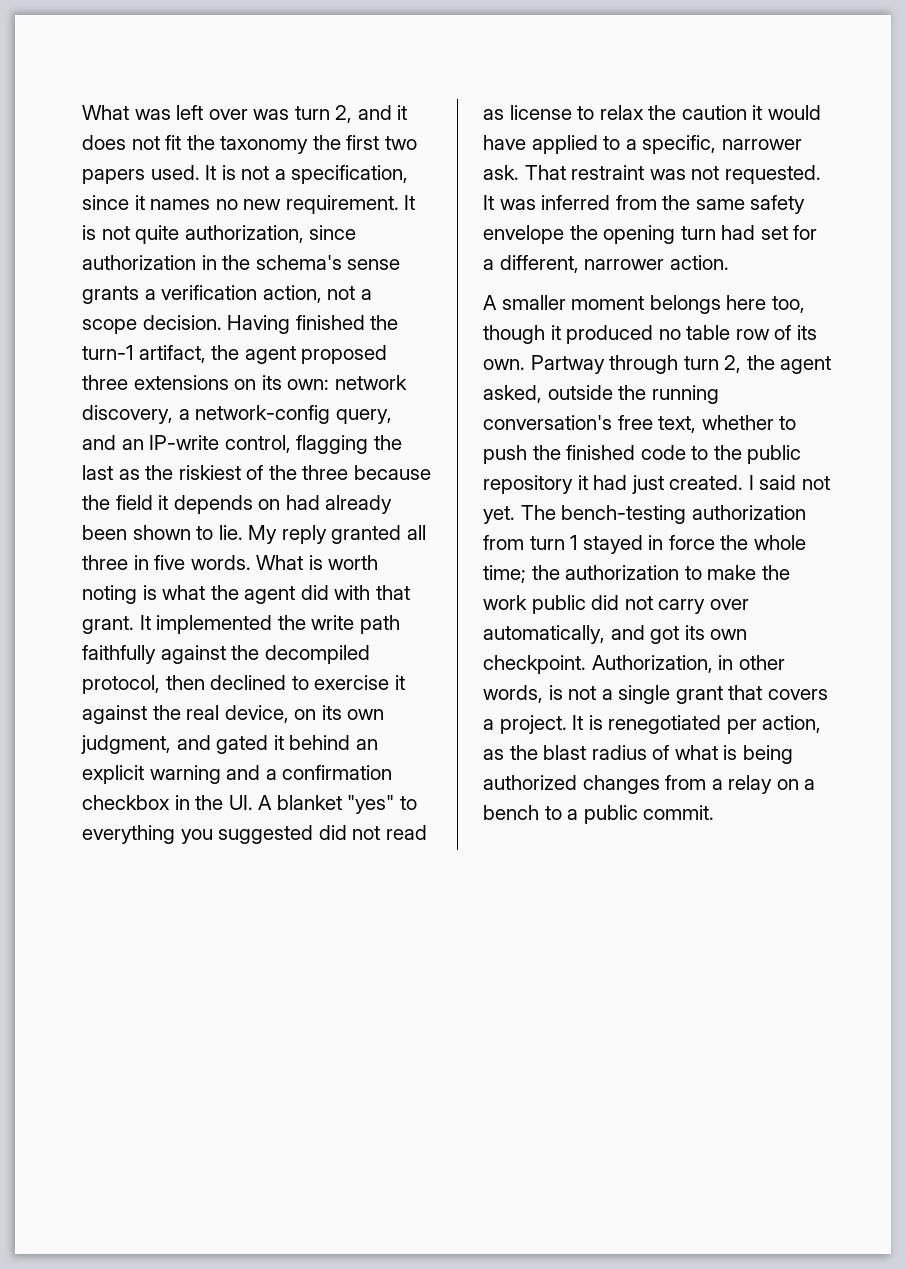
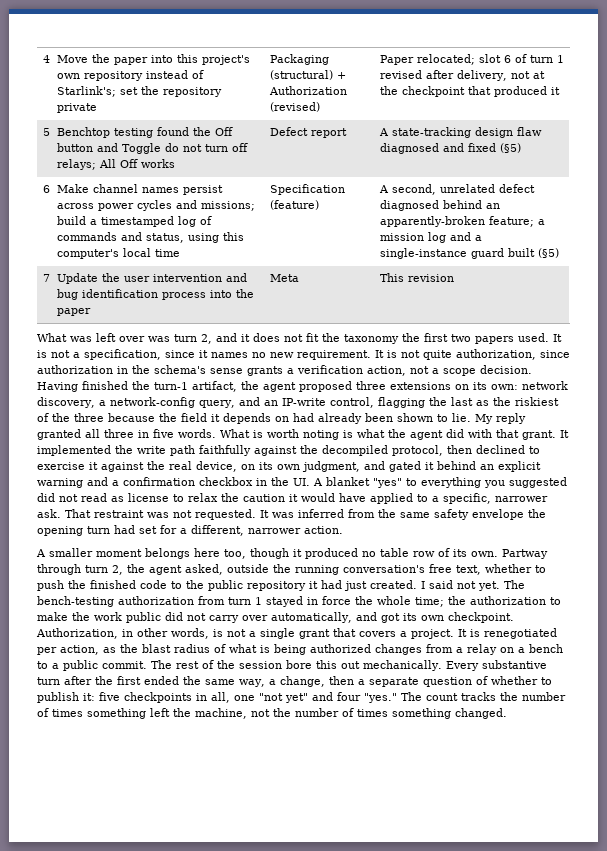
(82, 112) none -> [42,55,50,63] [57,54,251,65] [57,70,205,81] [57,86,223,97] [57,103,98,113] [270,54,330,65] [270,70,347,80] [269,86,348,95] [270,102,321,112] [380,54,565,65] [380,70,546,81] [380,86,561,97] [42,128,50,136] [57,127,234,138] [57,143,249,154] [57,159,176,170] [270,127,348,138] [379,127,543,138] [380,143,522,154] [42,185,50,193] [57,184,224,195] [57,200,256,211] [57,216,213,227] [57,232,245,243] [57,248,181,259] [270,184,346,195] [270,200,320,210] [379,184,536,195] [380,200,501,211] [380,216,546,227] [380,232,483,243] [380,248,560,259] [42,274,50,282] [57,273,248,284] [57,289,255,300] [57,308,92,316] [270,274,300,282] [380,273,455,282] 4 | Move the paper into this project's own repository instead of Starlink's; set the repository private | Packaging (structural) + Authorization (revised) | Paper relocated; slot 6 of turn 1 revised after delivery, not at the checkpoint that produced it // 5 | Benchtop testing found the Off button and Toggle do not turn off relays; All Off works | Defect report | A state-tracking design flaw diagnosed and fixed (§5) // 6 | Make channel names persist across power cycles and missions; build a timestamped log of commands and status, using this computer's local time | Specification (feature) | A second, unrelated defect diagnosed behind an apparently-broken feature; a mission log and a single-instance guard built (§5) // 7 | Update the user intervention and bug identification process into the paper | Meta | This revision //
(715, 812) none -> [151,660,547,671] [37,676,552,687] [37,692,566,703] [37,708,507,719] The rest of the session bore this out mechanically. Every substantive turn after the first ended the same way, a change, then a separate question of whether to publish it: five checkpoints in all, one "not yet" and four "yes." The count tracks the number of times something left the machine, not the number of times something changed.

